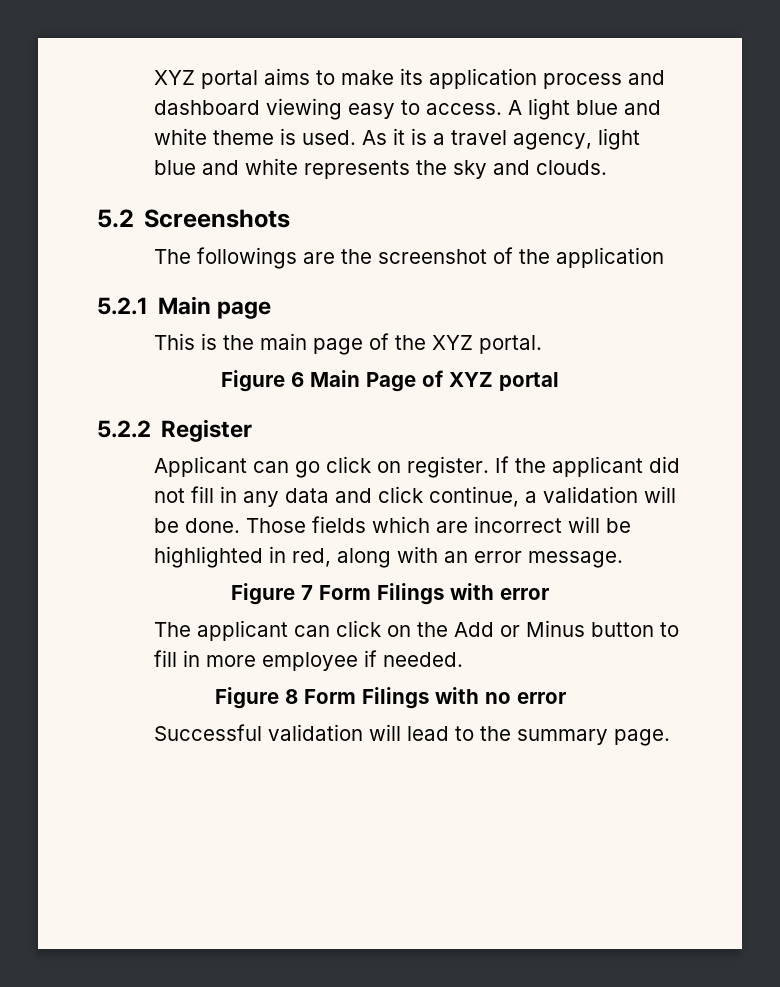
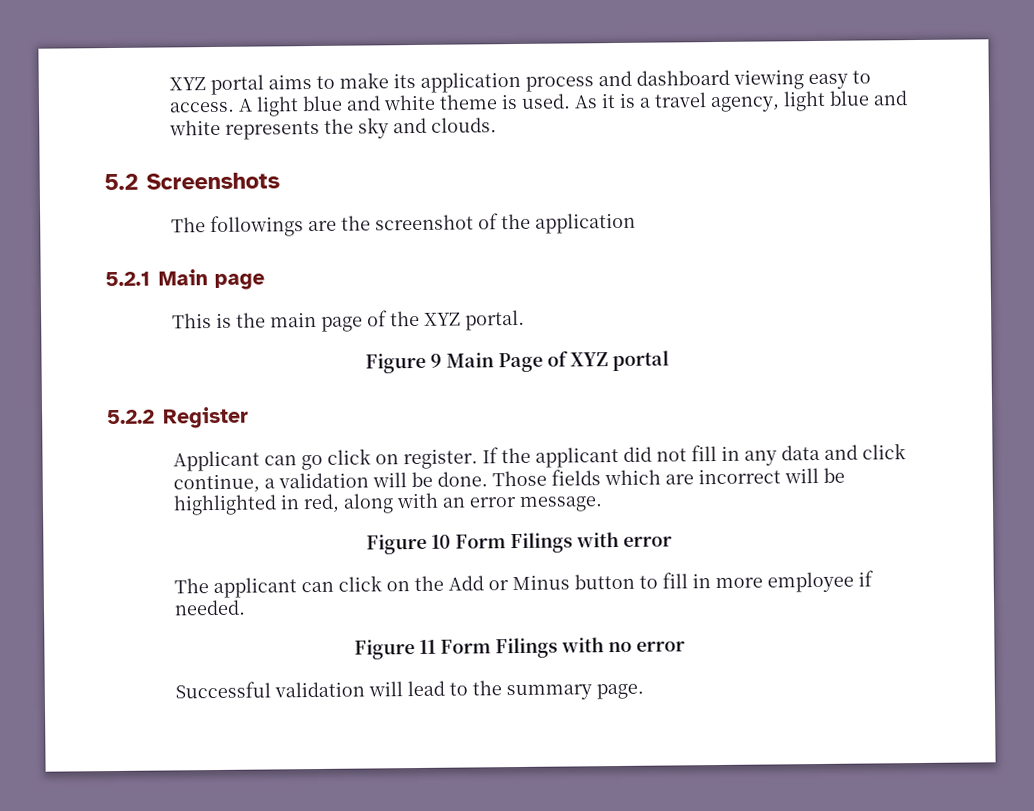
[291,372,304,387] 6 -> [429,353,442,368] 9
[301,585,313,600] 7 -> [430,534,451,549] 10
[284,689,298,704] 8 -> [419,639,436,654] 11

